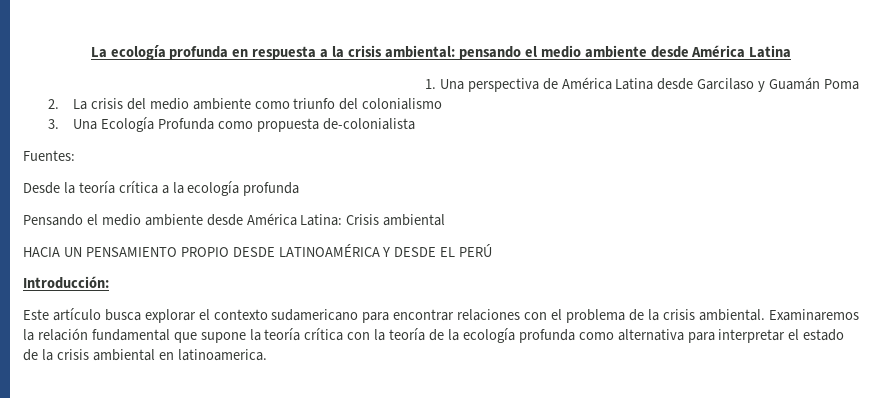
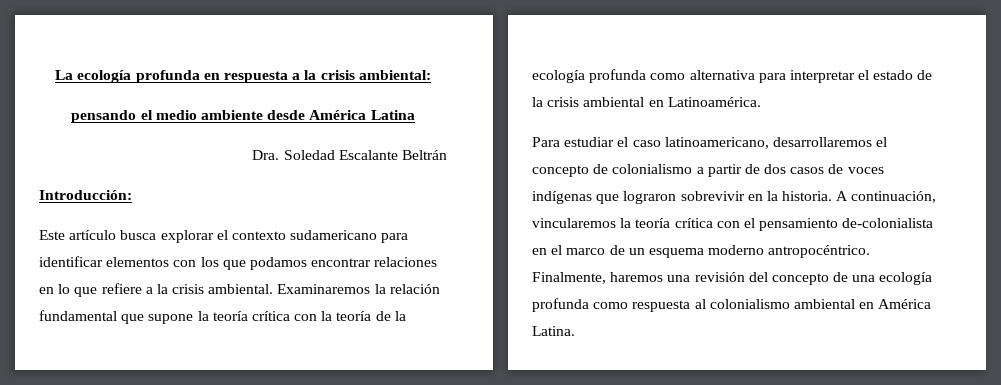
(455, 51) none -> (431, 75) //
[424,77,859,92] [47,98,443,110] [47,117,415,132] [23,150,75,161] [23,181,300,196] [23,213,446,226] [23,244,493,257] 1. Una perspectiva de América Latina desde Garcilaso y Guamán Poma // 2. La crisis del medio ambiente como triunfo del colonialismo // 3. Una Ecología Profunda como propuesta de-colonialista // Fuentes: // Desde la teoría crítica a la ecología profunda // Pensando el medio ambiente desde América Latina: Crisis ambiental // HACIA UN PENSAMIENTO PROPIO DESDE LATINOAMÉRICA Y DESDE EL PERÚ -> [252,150,447,160] Dra. Soledad Escalante Beltrán
[393,309,644,323] encontrar relaciones con el problema de -> [39,256,438,270] [39,283,153,297] identificar elementos con los que podamos encontrar relaciones en lo que refiere a
[177,349,267,361] latinoamerica. -> [667,97,761,107] [532,137,888,149] [532,164,884,177] [532,191,937,204] [532,218,934,231] [532,245,871,258] [532,272,933,285] [532,298,932,312] [532,326,575,336] Latinoamérica. // Para estudiar el caso latinoamericano, desarrollaremos el concepto de colonialismo a partir de dos casos de voces indígenas que lograron sobrevivir en la historia. A continuación, vincularemos la teoría crítica con el pensamiento de-colonialista en el marco de un esquema moderno antropocéntrico. Finalmente, haremos una revisión del concepto de una ecología profunda como respuesta al colonialismo ambiental en América Latina.

